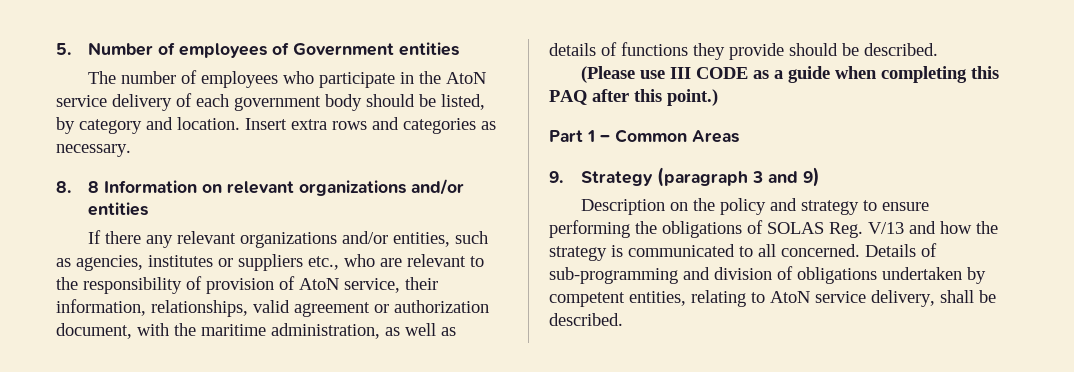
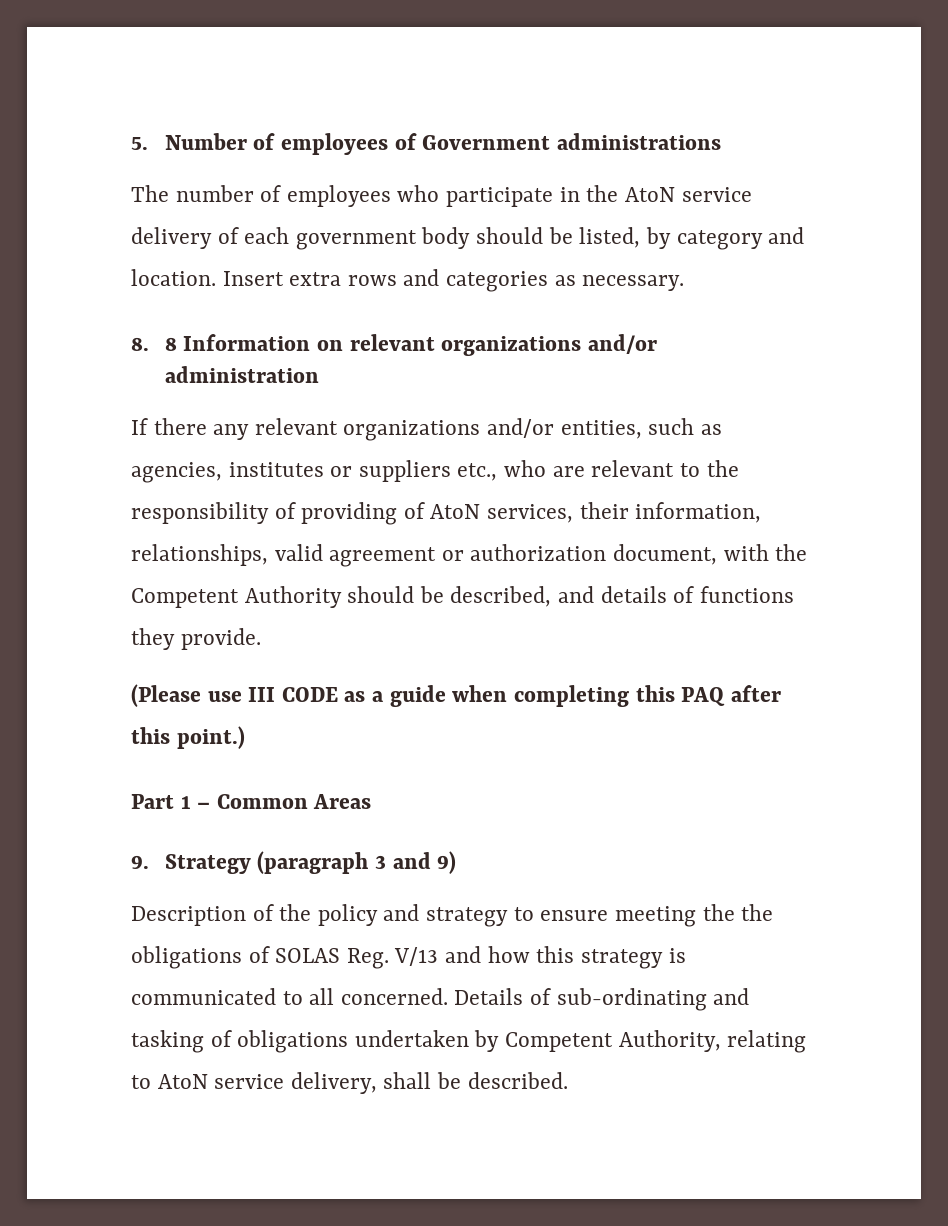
[399,42,460,56] entities -> [556,133,721,150] administrations
[88,202,149,216] entities -> [164,366,319,383] administration
[206,278,274,294] provision -> [301,502,398,525] providing
[344,278,400,293] service, -> [487,504,574,523] services,
[201,323,456,339] [549,42,938,60] maritime administration, as well as details of functions they provide should be described. -> [131,586,794,608] [131,628,261,650] Competent Authority should be described, and details of functions they provide.
[670,202,689,211] on -> [252,904,274,921] of
[549,220,630,238] performing -> [614,904,735,927] meeting the
[976,221,998,234] the -> [536,946,575,963] this
[549,267,772,284] sub-programming and division -> [556,988,750,1011] [131,1030,204,1053] sub-ordinating and tasking
[549,291,686,307] competent entities, -> [505,1030,721,1052] Competent Authority,

